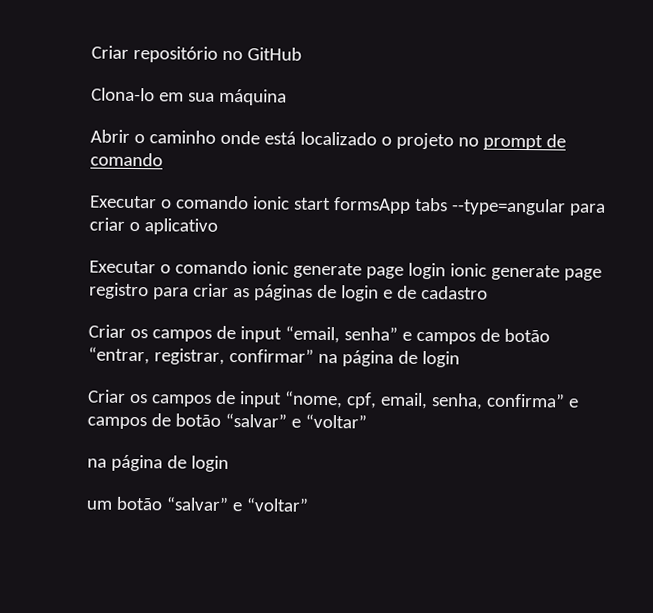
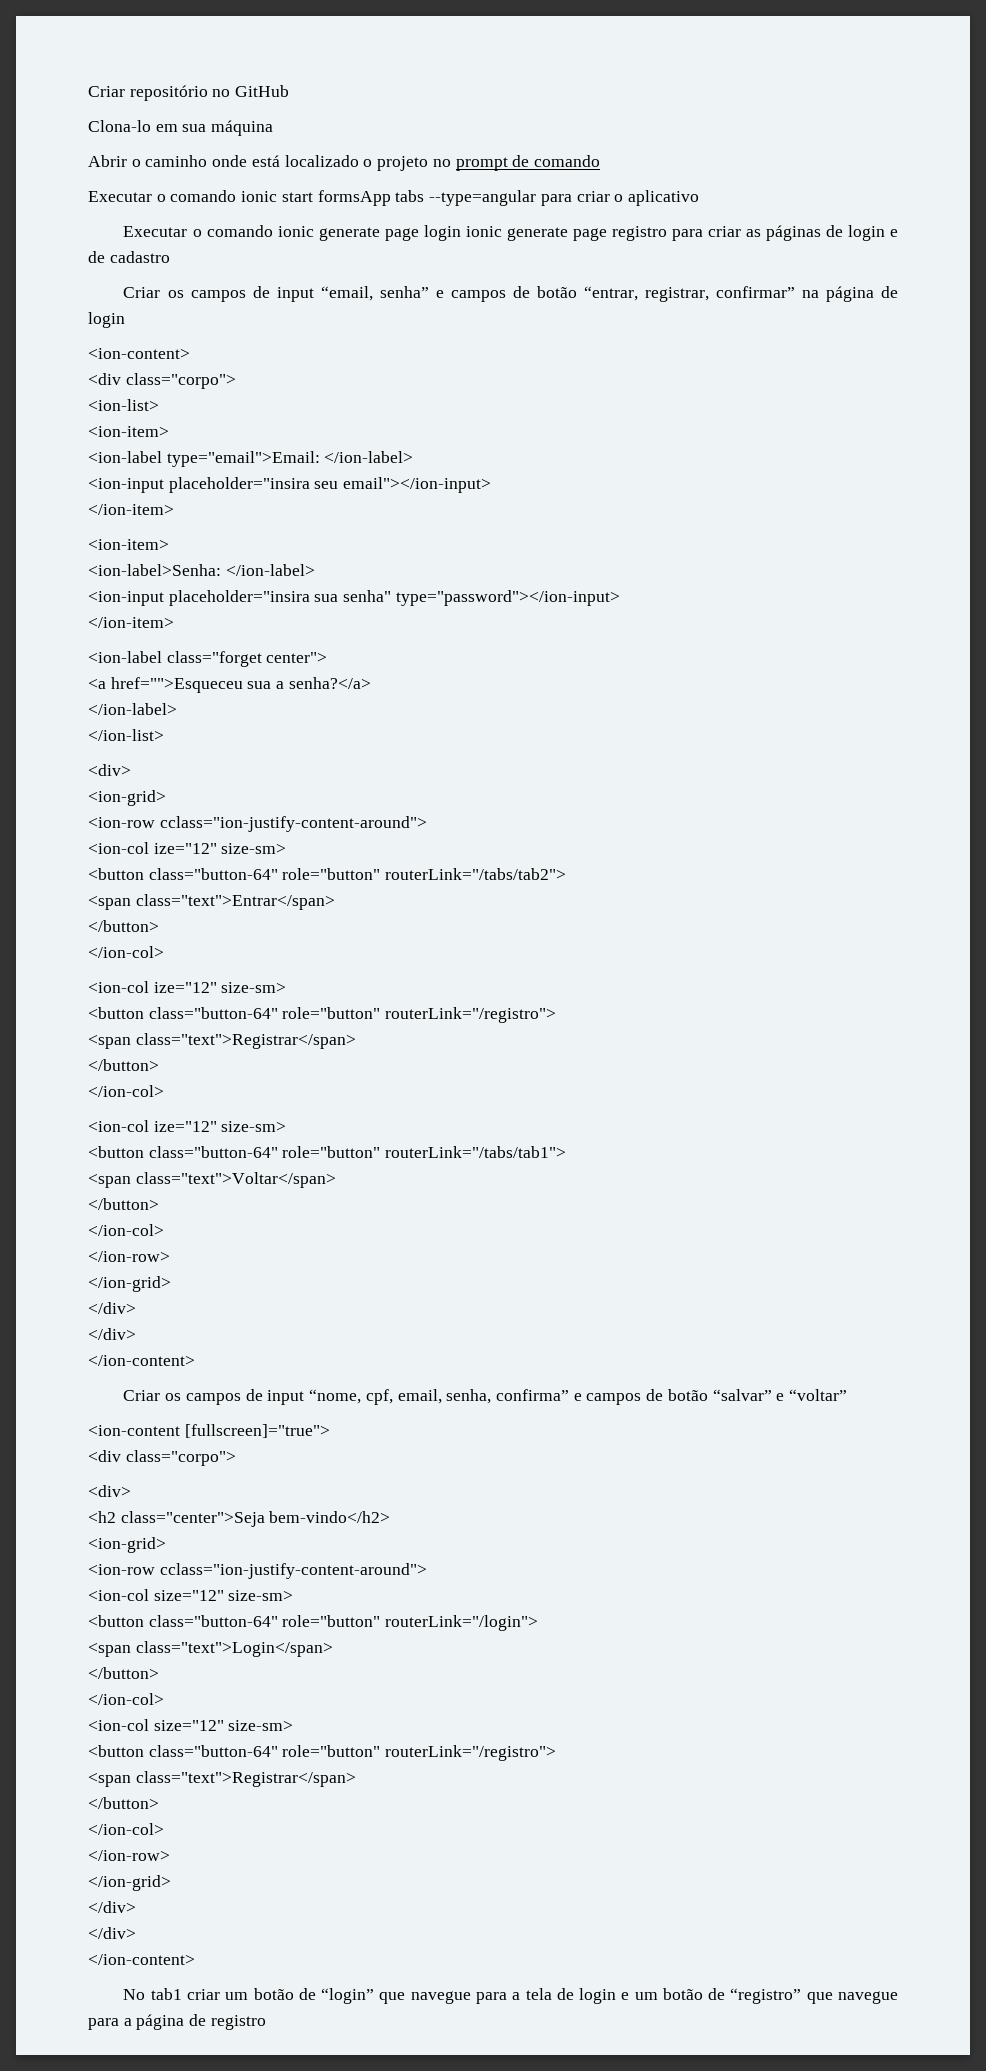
(460, 359) none -> [88,348,190,359] [88,373,236,389] [88,399,159,411] [88,426,169,437] [88,451,414,467] [88,477,492,493] [88,504,174,515] [88,539,169,550] [88,564,315,576] [88,590,620,606] [88,617,174,628] [88,651,328,667] [88,677,371,693] [88,703,177,715] [88,729,164,741] [88,764,131,776] [88,790,166,806] [88,816,427,832] [88,842,287,854] [88,868,567,880] [88,894,335,910] [88,920,159,932] [88,946,164,958] [88,981,287,993] [88,1007,557,1023] [88,1033,356,1049] [88,1059,159,1071] [88,1085,164,1097] [88,1120,287,1132] [88,1146,567,1158] [88,1172,336,1188] [88,1198,159,1210] [88,1224,164,1236] [88,1251,170,1262] [88,1276,171,1292] [88,1302,136,1314] [88,1328,136,1340] [88,1355,195,1366] // <ion-content> // <div class="corpo"> // <ion-list> // <ion-item> // <ion-label type="email">Email: </ion-label> // <ion-input placeholder="insira seu email"></ion-input> // </ion-item> // <ion-item> // <ion-label>Senha: </ion-label> // <ion-input placeholder="insira sua senha" type="password"></ion-input> // </ion-item> // <ion-label class="forget center"> // <a href="">Esqueceu sua a senha?</a> // </ion-label> // </ion-list> // <div> // <ion-grid> // <ion-row cclass="ion-justify-content-around"> // <ion-col ize="12" size-sm> // <button class="button-64" role="button" routerLink="/tabs/tab2"> // <span class="text">Entrar</span> // </button> // </ion-col> // <ion-col ize="12" size-sm> // <button class="button-64" role="button" routerLink="/registro"> // <span class="text">Registrar</span> // </button> // </ion-col> // <ion-col ize="12" size-sm> // <button class="button-64" role="button" routerLink="/tabs/tab1"> // <span class="text">Voltar</span> // </button> // </ion-col> // </ion-row> // </ion-grid> // </div> // </div> // </ion-content>
[87,454,229,472] [86,496,309,512] na página de login // um botão “salvar” e “voltar” -> [88,1424,330,1438] [88,1450,236,1466] [88,1485,131,1497] [88,1511,391,1527] [88,1537,166,1553] [88,1563,427,1579] [88,1589,294,1601] [88,1615,539,1631] [88,1641,333,1657] [88,1667,159,1679] [88,1693,164,1705] [88,1719,294,1731] [88,1745,557,1761] [88,1771,356,1787] [88,1797,159,1809] [88,1823,164,1835] [88,1850,170,1861] [88,1875,171,1891] [88,1901,136,1913] [88,1927,136,1939] [88,1954,195,1965] [123,1988,898,2004] [88,2014,266,2030] <ion-content [fullscreen]="true"> // <div class="corpo"> // <div> // <h2 class="center">Seja bem-vindo</h2> // <ion-grid> // <ion-row cclass="ion-justify-content-around"> // <ion-col size="12" size-sm> // <button class="button-64" role="button" routerLink="/login"> // <span class="text">Login</span> // </button> // </ion-col> // <ion-col size="12" size-sm> // <button class="button-64" role="button" routerLink="/registro"> // <span class="text">Registrar</span> // </button> // </ion-col> // </ion-row> // </ion-grid> // </div> // </div> // </ion-content> // No tab1 criar um botão de “login” que navegue para a tela de login e um botão de “registro” que navegue para a página de registro

